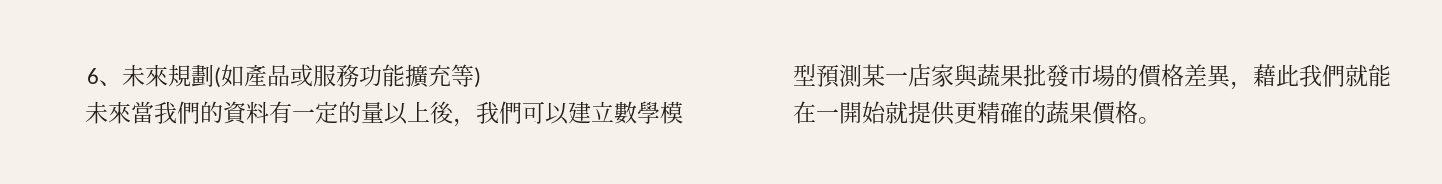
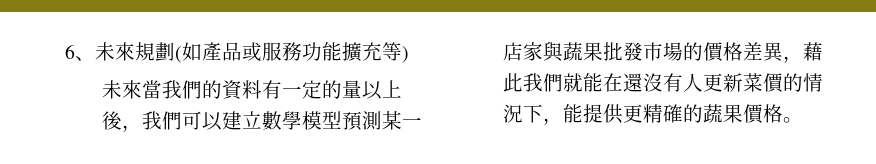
[815,101,908,124] 一開始就 -> [622,73,823,93] [502,104,583,125] 還沒有人更新菜價的情況下，能

